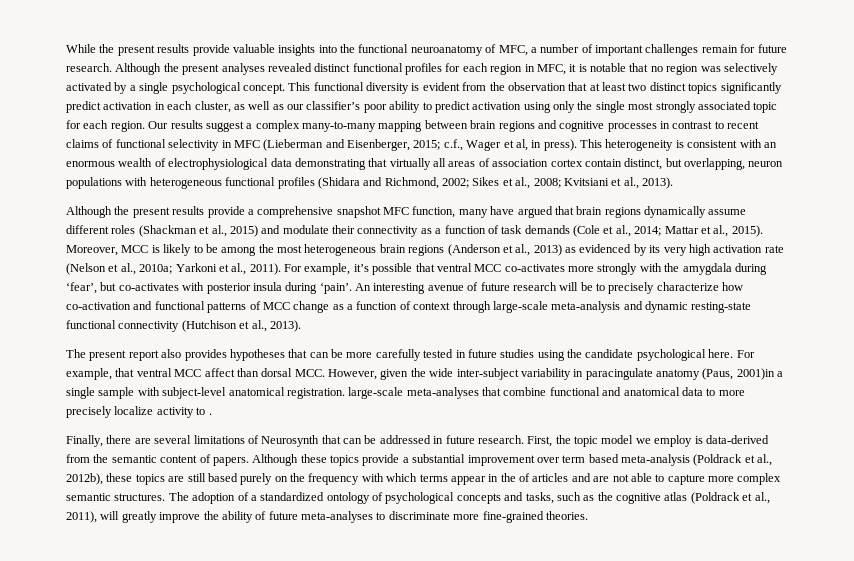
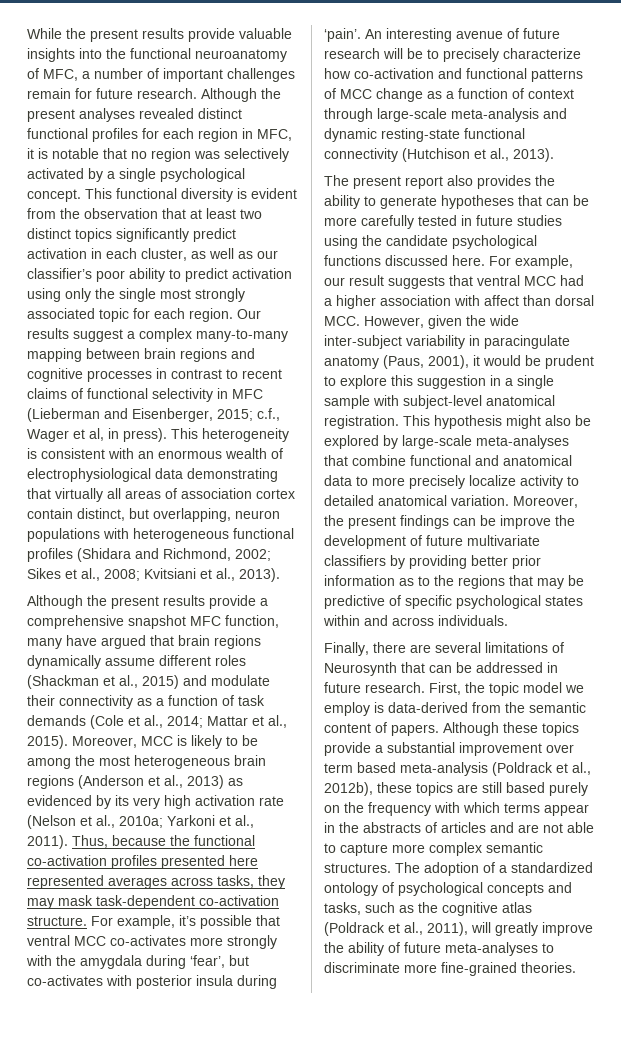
(281, 269) none -> [72,835,255,848] [27,855,258,869] [27,875,285,889] [27,895,279,909] [27,916,87,926] Thus, because the functional co-activation profiles presented here represented averages across tasks, they may mask task-dependent co-activation structure.
(227, 355) none -> [535,175,555,186] [324,195,437,209] the ability to generate
(706, 355) none -> [324,255,448,266] functions discussed
[115,368,202,377] that ventral MCC -> [324,275,584,289] [324,295,480,309] our result suggests that ventral MCC had a higher association with
[736,368,775,380] 2001)in -> [428,355,594,369] [324,375,501,389] 2001), it would be prudent to explore this suggestion in
(345, 393) none -> [403,415,591,429] [324,435,398,449] This hypothesis might also be explored by
[208,413,212,415] . -> [324,495,578,508] [324,515,575,529] [324,535,540,549] [324,555,541,569] [324,575,584,589] [324,595,583,609] [323,615,508,626] detailed anatomical variation. Moreover, the present findings can be improve the development of future multivariate classifiers by providing better prior information as to the regions that may be predictive of specific psychological states within and across individuals.
(516, 477) none -> [363,822,421,833] abstracts

